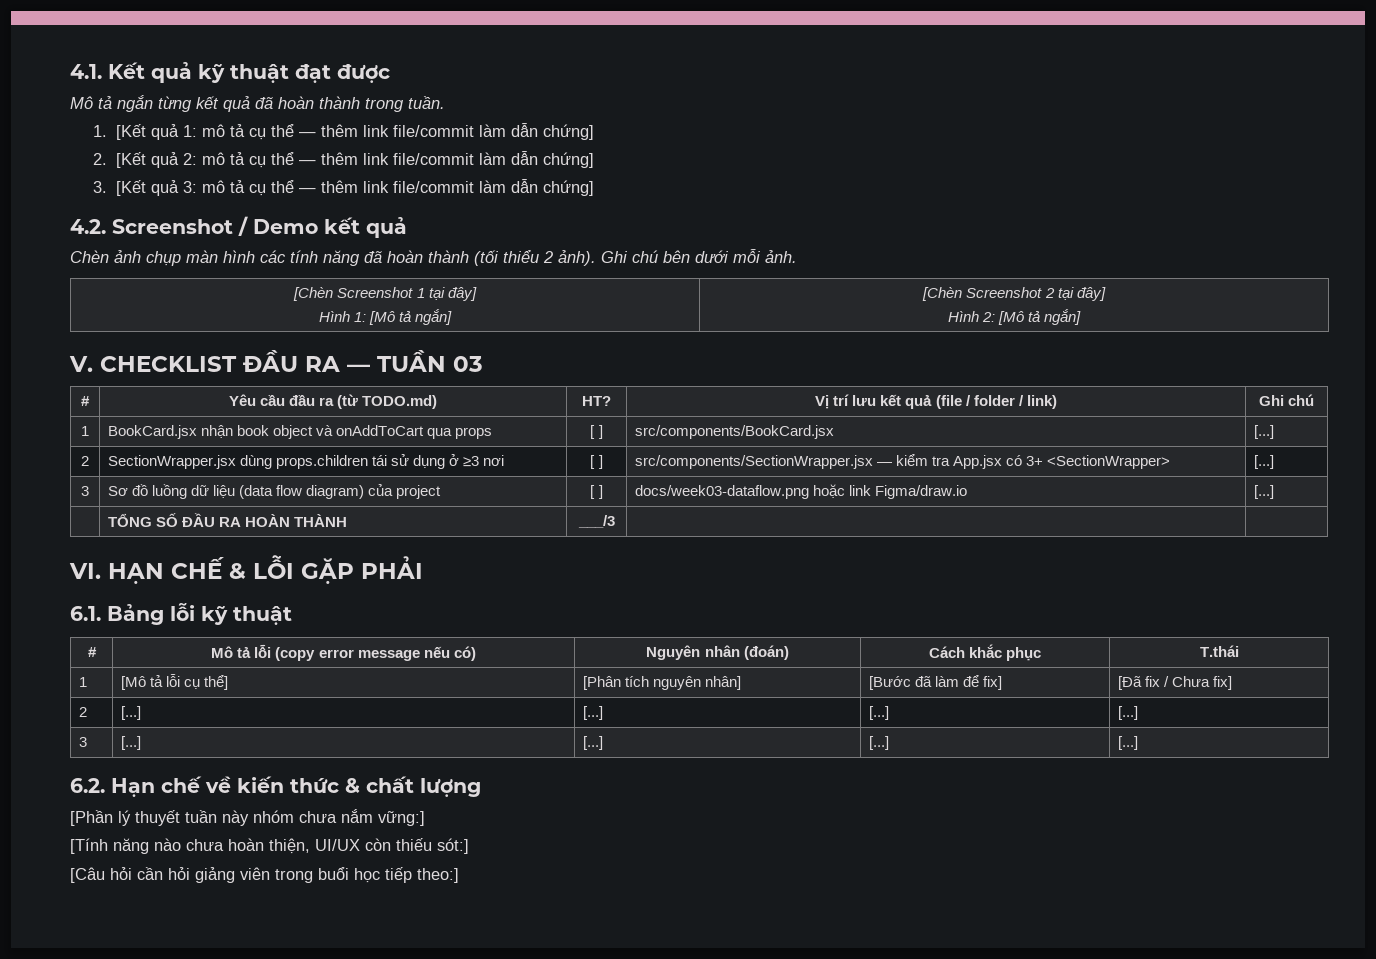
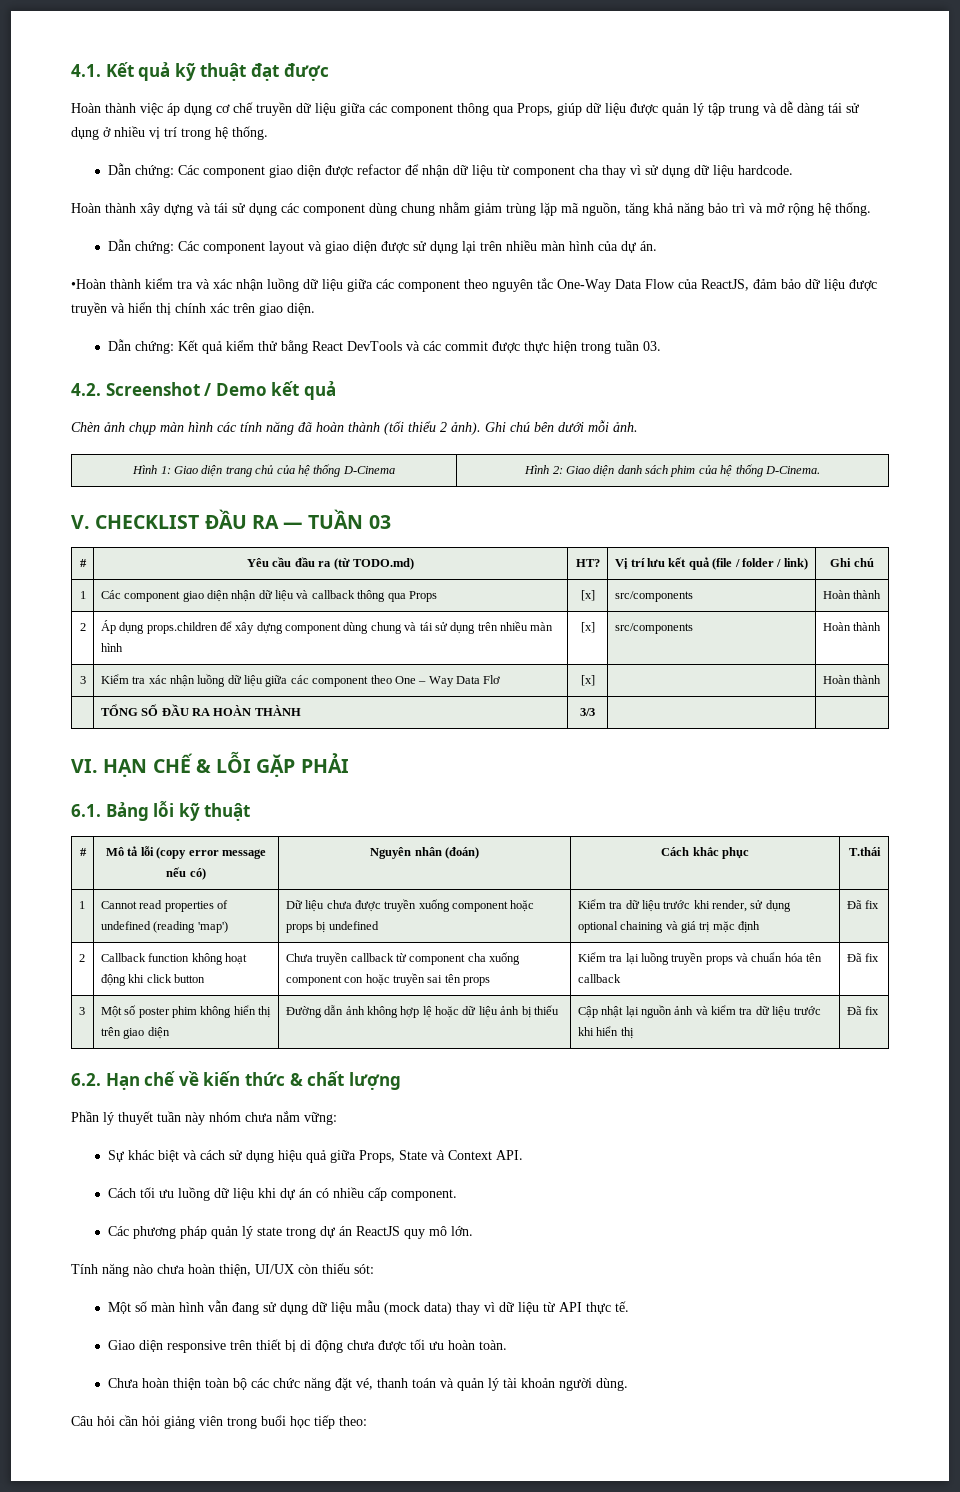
[70,95,445,112] [92,123,594,140] [92,151,594,168] [92,179,594,196] Mô tả ngắn từng kết quả đã hoàn thành trong tuần. // 1. [Kết quả 1: mô tả cụ thể — thêm link file/commit làm dẫn chứng] // 2. [Kết quả 2: mô tả cụ thể — thêm link file/commit làm dẫn chứng] // 3. [Kết quả 3: mô tả cụ thể — thêm link file/commit làm dẫn chứng] -> [71,101,859,116] [71,126,268,140] [107,163,793,178] [71,202,871,216] [107,239,657,254] [71,278,877,292] [71,302,315,316] [107,339,661,354] Hoàn thành việc áp dụng cơ chế truyền dữ liệu giữa các component thông qua Props, giúp dữ liệu được quản lý tập trung và dễ dàng tái sử dụng ở nhiều vị trí trong hệ thống. // Dẫn chứng: Các component giao diện được refactor để nhận dữ liệu từ component cha thay vì sử dụng dữ liệu hardcode. // Hoàn thành xây dựng và tái sử dụng các component dùng chung nhằm giảm trùng lặp mã nguồn, tăng khả năng bảo trì và mở rộng hệ thống. // Dẫn chứng: Các component layout và giao diện được sử dụng lại trên nhiều màn hình của dự án. // •Hoàn thành kiểm tra và xác nhận luồng dữ liệu giữa các component theo nguyên tắc One-Way Data Flow của ReactJS, đảm bảo dữ liệu được truyền và hiển thị chính xác trên giao diện. // Dẫn chứng: Kết quả kiểm thử bằng React DevTools và các commit được thực hiện trong tuần 03.
[293,287,477,301] [318,309,453,325] [922,287,1106,301] [947,309,1082,325] [Chèn Screenshot 1 tại đây] // Hình 1: [Mô tả ngắn] | [Chèn Screenshot 2 tại đây] // Hình 2: [Mô tả ngắn] -> [132,464,395,477] [524,464,820,477] Hình 1: Giao diện trang chủ của hệ thống D-Cinema | Hình 2: Giao diện danh sách phim của hệ thống D-Cinema.
[107,425,493,439] [590,425,603,439] [634,425,834,439] [1253,425,1274,439] [81,456,89,466] [107,454,505,469] [590,455,603,469] [634,454,1171,469] [1253,455,1274,469] [81,486,89,496] [107,484,442,499] [590,485,603,499] [634,484,968,499] [1253,485,1274,499] BookCard.jsx nhận book object và onAddToCart qua props | [ ] | src/components/BookCard.jsx | [...] // 2 | SectionWrapper.jsx dùng props.children tái sử dụng ở ≥3 nơi | [ ] | src/components/SectionWrapper.jsx — kiểm tra App.jsx có 3+ <SectionWrapper> | [...] // 3 | Sơ đồ luồng dữ liệu (data flow diagram) của project | [ ] | docs/week03-dataflow.png hoặc link Figma/draw.io | [...] -> [100,590,437,602] [580,590,595,601] [614,591,693,602] [822,590,882,599] [79,623,86,631] [100,620,554,634] [100,643,123,652] [580,622,595,633] [614,623,693,634] [822,622,882,631] [79,676,86,684] [100,674,501,687] [580,675,595,686] [822,675,882,684] Các component giao diện nhận dữ liệu và callback thông qua Props | [x] | src/components | Hoàn thành // 2 | Áp dụng props.children để xây dựng component dùng chung và tái sử dụng trên nhiều màn hình | [x] | src/components | Hoàn thành // 3 | Kiểm tra xác nhận luồng dữ liệu giữa các component theo One – Way Data Flơ | [x] | | Hoàn thành
[577,515,615,528] ___/3 -> [580,708,595,716] 3/3
[120,674,229,690] [582,676,742,690] [868,675,1003,690] [1117,676,1233,690] [78,707,87,717] [120,706,141,720] [582,706,603,720] [868,706,889,720] [1117,706,1138,720] [78,737,87,747] [120,736,141,750] [582,736,603,750] [868,736,889,750] [1117,736,1138,750] [Mô tả lỗi cụ thể] | [Phân tích nguyên nhân] | [Bước đã làm để fix] | [Đã fix / Chưa fix] // 2 | [...] | [...] | [...] | [...] // 3 | [...] | [...] | [...] | [...] -> [100,900,228,912] [100,921,228,933] [285,899,535,912] [285,921,379,933] [577,899,791,912] [577,921,761,933] [846,900,880,909] [78,954,85,962] [100,953,247,965] [100,974,205,986] [285,952,521,965] [285,973,491,986] [577,952,823,965] [577,974,621,983] [846,953,880,962] [78,1007,85,1015] [100,1005,272,1018] [100,1027,170,1039] [285,1005,559,1018] [577,1005,821,1018] [577,1026,634,1039] [846,1006,880,1015] Cannot read properties of undefined (reading 'map') | Dữ liệu chưa được truyền xuống component hoặc props bị undefined | Kiểm tra dữ liệu trước khi render, sử dụng optional chaining và giá trị mặc định | Đã fix // 2 | Callback function không hoạt động khi click button | Chưa truyền callback từ component cha xuống component con hoặc truyền sai tên props | Kiểm tra lại luồng truyền props và chuẩn hóa tên callback | Đã fix // 3 | Một số poster phim không hiển thị trên giao diện | Đường dẫn ảnh không hợp lệ hoặc dữ liệu ảnh bị thiếu | Cập nhật lại nguồn ảnh và kiểm tra dữ liệu trước khi hiển thị | Đã fix
[70,810,113,826] [Phần -> [71,1111,99,1122] Phần
[378,811,425,826] [70,838,108,854] vững:] // [Tính -> [304,1112,337,1125] [107,1150,523,1163] [107,1187,457,1201] [107,1226,473,1239] [71,1264,98,1274] vững: // Sự khác biệt và cách sử dụng hiệu quả giữa Props, State và Context API. // Cách tối ưu luồng dữ liệu khi dự án có nhiều cấp component. // Các phương pháp quản lý state trong dự án ReactJS quy mô lớn. // Tính
[437,838,469,854] [70,867,105,883] sót:] // [Câu -> [354,1264,374,1274] [107,1300,629,1315] [107,1339,507,1353] [107,1377,628,1391] [71,1416,93,1426] sót: // Một số màn hình vẫn đang sử dụng dữ liệu mẫu (mock data) thay vì dữ liệu từ API thực tế. // Giao diện responsive trên thiết bị di động chưa được tối ưu hoàn toàn. // Chưa hoàn thiện toàn bộ các chức năng đặt vé, thanh toán và quản lý tài khoản người dùng. // Câu
[417,868,459,883] theo:] -> [339,1416,367,1426] theo:

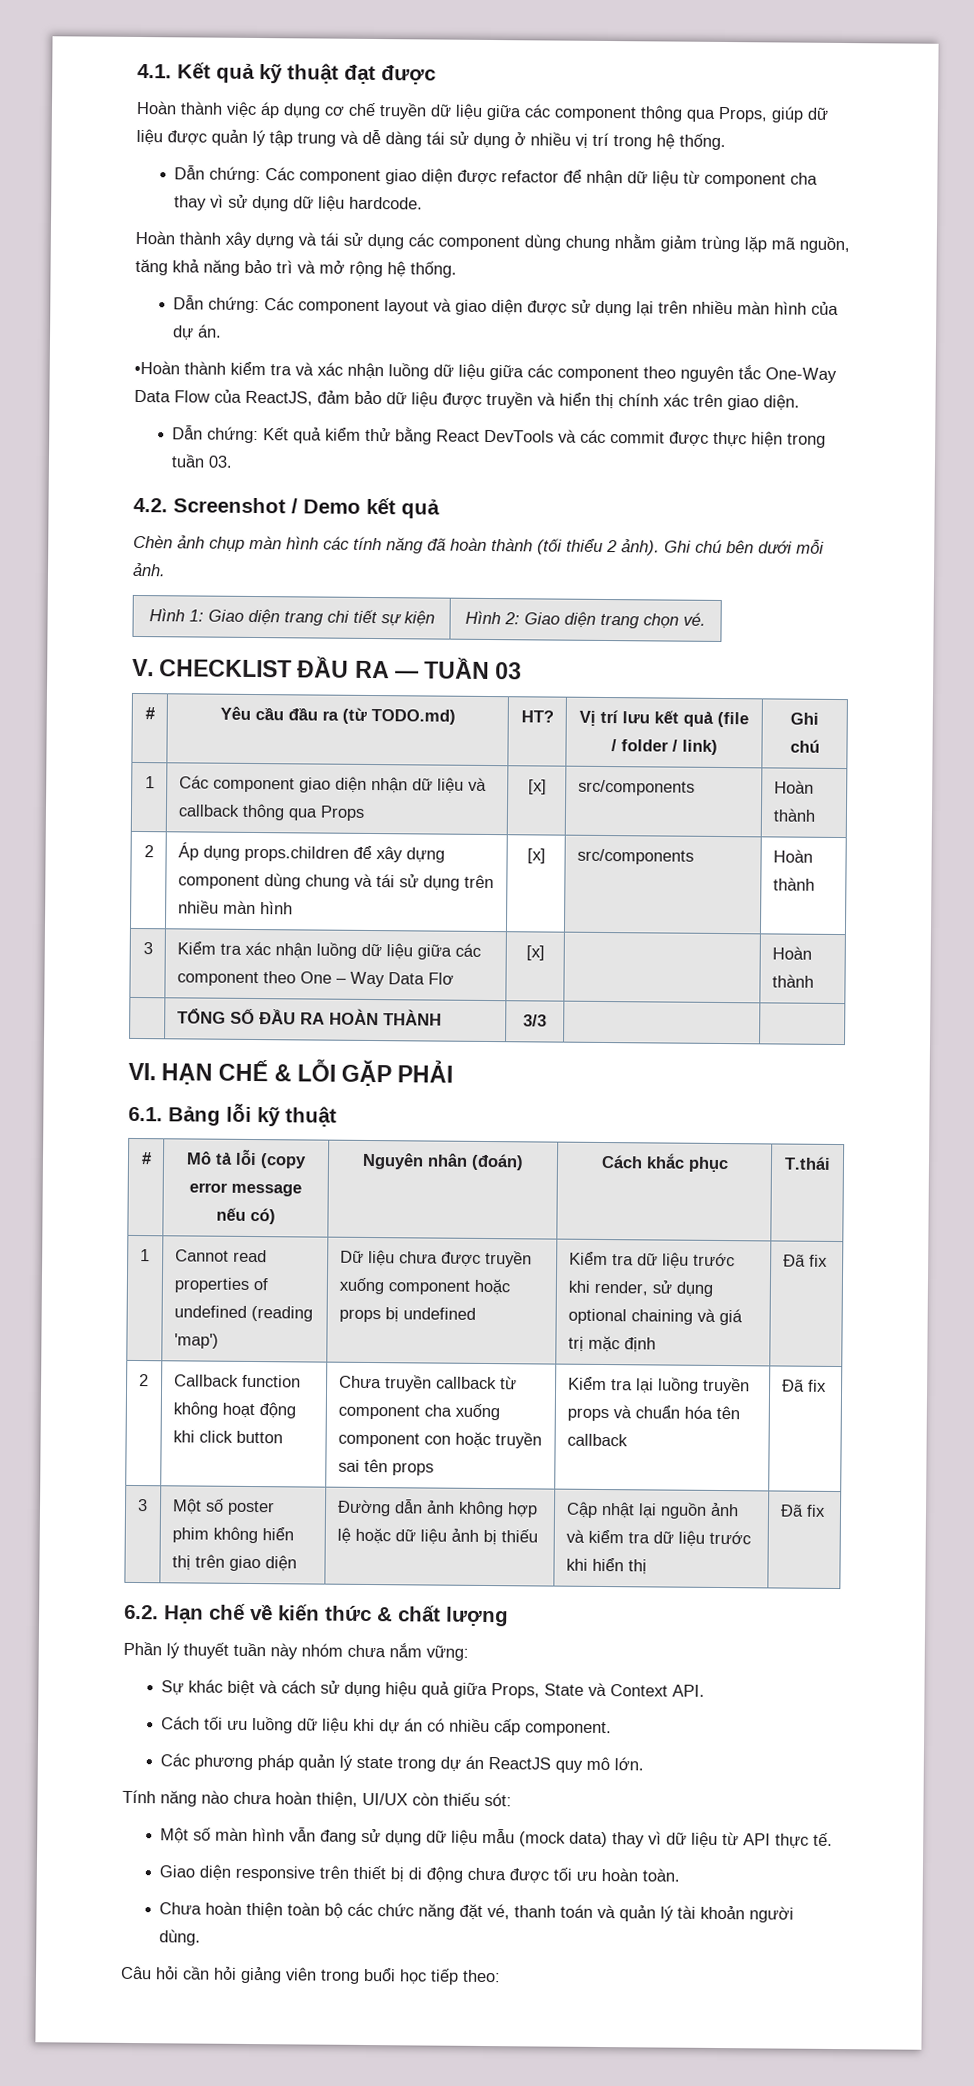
[255,464,395,477] chủ của hệ thống D-Cinema -> [326,609,435,627] chi tiết sự kiện
[617,464,820,477] danh sách phim của hệ thống D-Cinema. -> [600,612,706,629] trang chọn vé.

